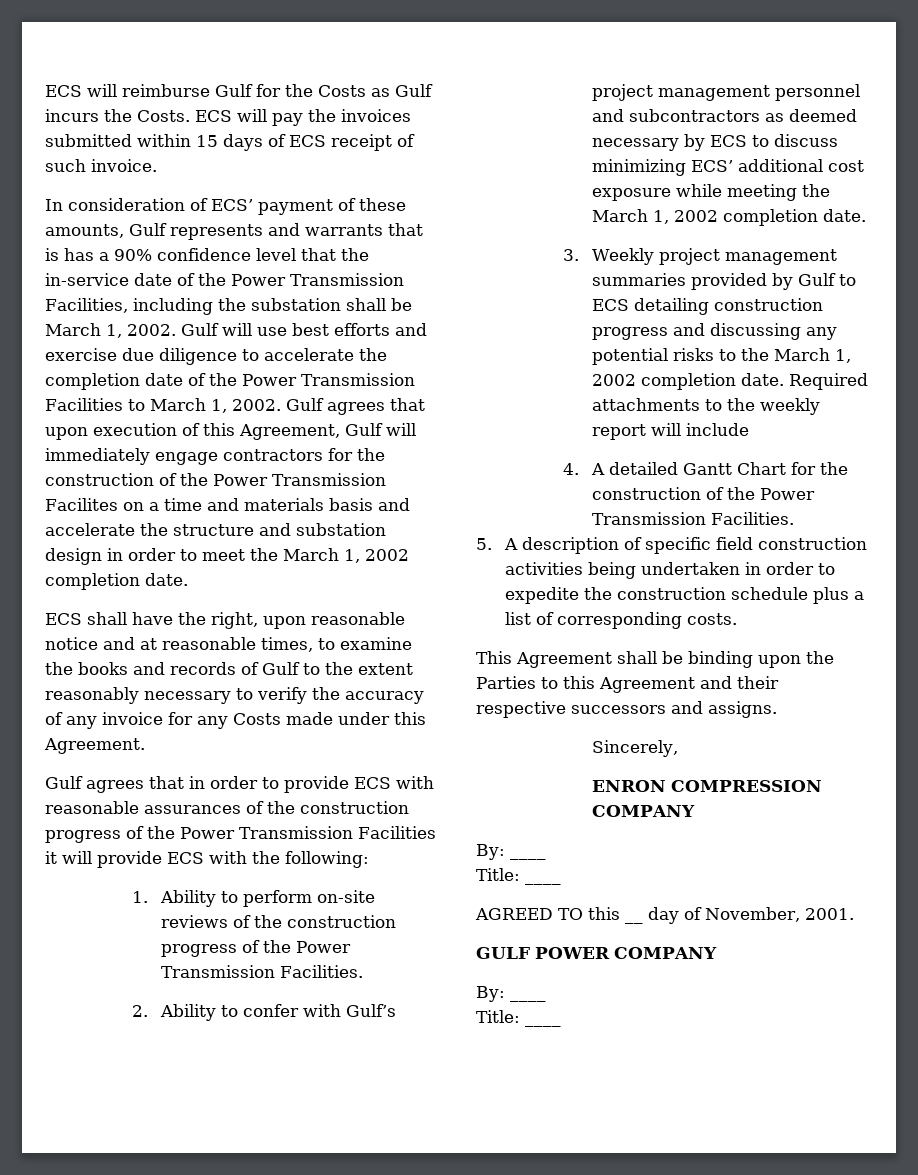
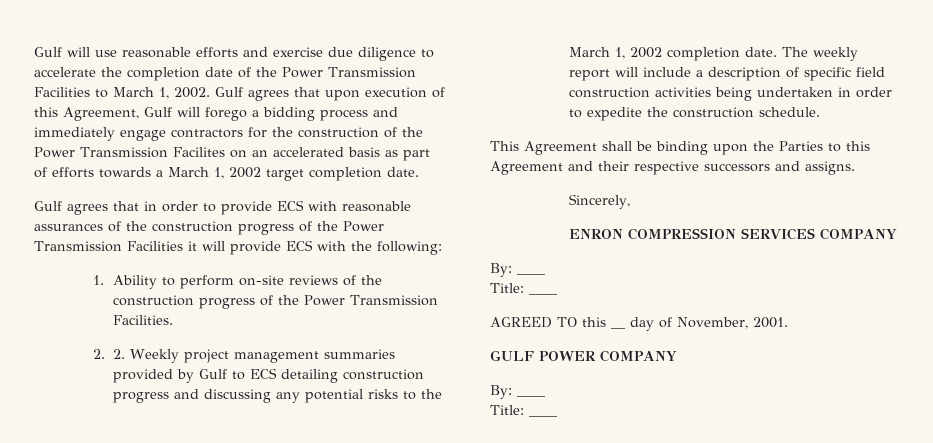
[45,84,433,97] [45,109,411,126] [45,134,415,151] [45,159,157,172] [45,198,406,215] [45,223,423,240] [45,248,369,261] [45,273,404,286] [45,298,412,315] [45,323,176,338] ECS will reimburse Gulf for the Costs as Gulf incurs the Costs. ECS will pay the invoices submitted within 15 days of ECS receipt of such invoice. // In consideration of ECS’ payment of these amounts, Gulf represents and warrants that is has a 90% confidence level that the in-service date of the Power Transmission Facilities, including the substation shall be March 1, 2002. -> (34, 52) none
[292,323,329,336] best -> [122,47,191,58] reasonable
(416, 429) none -> [205,107,398,121] forego a bidding process and
[148,498,410,511] [45,523,386,536] [45,548,409,565] [45,573,188,590] [45,612,405,629] [45,637,412,652] [45,662,413,675] [45,687,424,704] [45,712,426,729] [44,738,145,754] a time and materials basis and accelerate the structure and substation design in order to meet the March 1, 2002 completion date. // ECS shall have the right, upon reasonable notice and at reasonable times, to examine the books and records of Gulf to the extent reasonably necessary to verify the accuracy of any invoice for any Costs made under this Agreement. -> [251,147,430,161] [34,167,419,181] an accelerated basis as part of efforts towards a March 1, 2002 target completion date.
[159,1004,396,1021] [591,84,860,101] [591,109,857,122] [591,134,838,151] [591,159,864,176] [591,184,830,201] [591,209,866,226] [562,249,579,261] Ability to confer with Gulf’s project management personnel and subcontractors as deemed necessary by ECS to discuss minimizing ECS’ additional cost exposure while meeting the March 1, 2002 completion date. // 3. -> [112,349,125,359] 2.
[788,373,868,390] [591,398,755,411] Required attachments to the -> [781,47,808,57] The
[562,462,848,475] [591,487,815,500] [591,512,794,525] [476,538,518,550] // 4. A detailed Gantt Chart for the construction of the Power Transmission Facilities. // 5. A -> [695,70,703,77] a
[730,587,864,604] [504,612,737,629] schedule plus a list of corresponding costs. -> [758,107,820,117] schedule.
(822, 786) none -> [740,228,815,240] SERVICES

